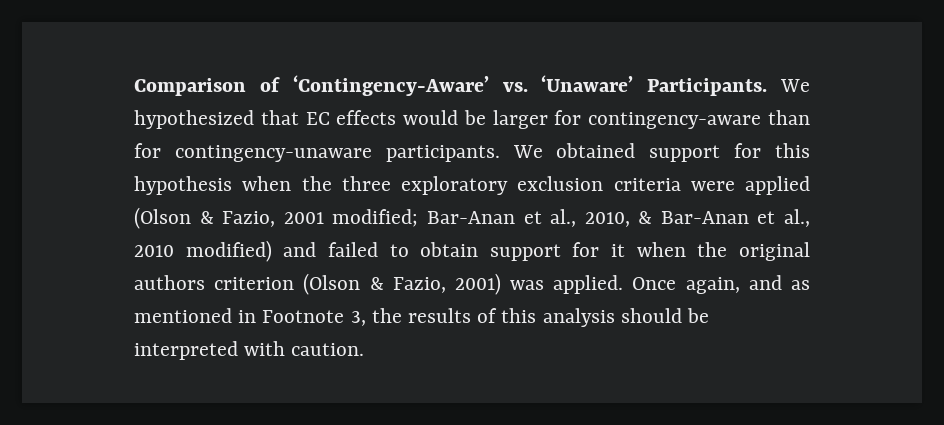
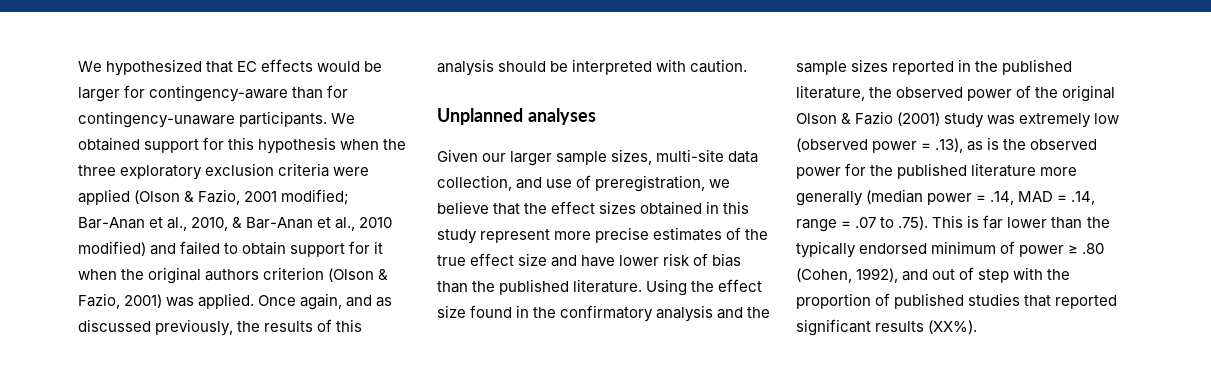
[134,75,768,96] Comparison of ‘Contingency-Aware’ vs. ‘Unaware’ Participants. -> (78, 66) none
[134,308,366,326] mentioned in Footnote 3, -> [78,319,234,336] discussed previously,
(365, 349) none -> [437,108,596,125] [437,149,759,166] [437,175,731,192] [437,201,750,215] [437,227,769,244] [437,253,742,267] [437,279,763,296] [437,305,771,322] [796,59,1073,75] [796,85,1116,102] [796,111,1120,128] [796,137,1098,153] [796,163,1078,179] [796,189,1096,206] [796,215,1110,232] [796,241,1105,258] [796,267,1071,283] [796,293,1118,309] [796,319,978,336] // Unplanned analyses // Given our larger sample sizes, multi-site data collection, and use of preregistration, we believe that the effect sizes obtained in this study represent more precise estimates of the true effect size and have lower risk of bias than the published literature. Using the effect size found in the confirmatory analysis and the sample sizes reported in the published literature, the observed power of the original Olson & Fazio (2001) study was extremely low (observed power = .13), as is the observed power for the published literature more generally (median power = .14, MAD = .14, range = .07 to .75). This is far lower than the typically endorsed minimum of power ≥ .80 (Cohen, 1992), and out of step with the proportion of published studies that reported significant results (XX%).

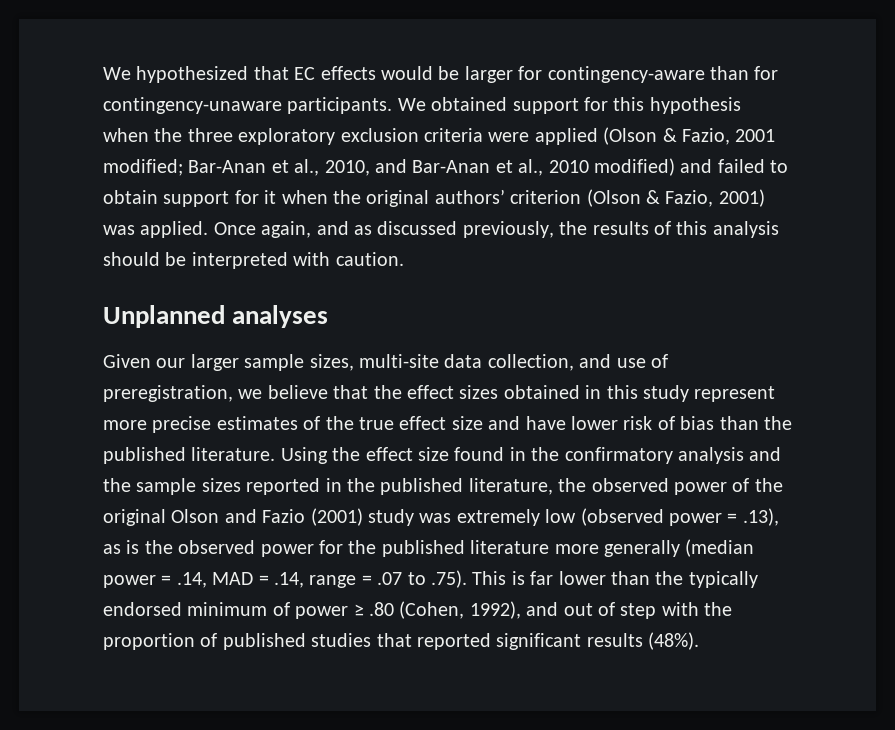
[232,217,243,228] & -> [375,159,407,173] and
[205,269,260,281] authors -> [434,189,505,204] authors’
[841,113,852,124] & -> [224,509,257,523] and
[928,320,978,334] (XX%). -> [648,632,700,650] (48%).

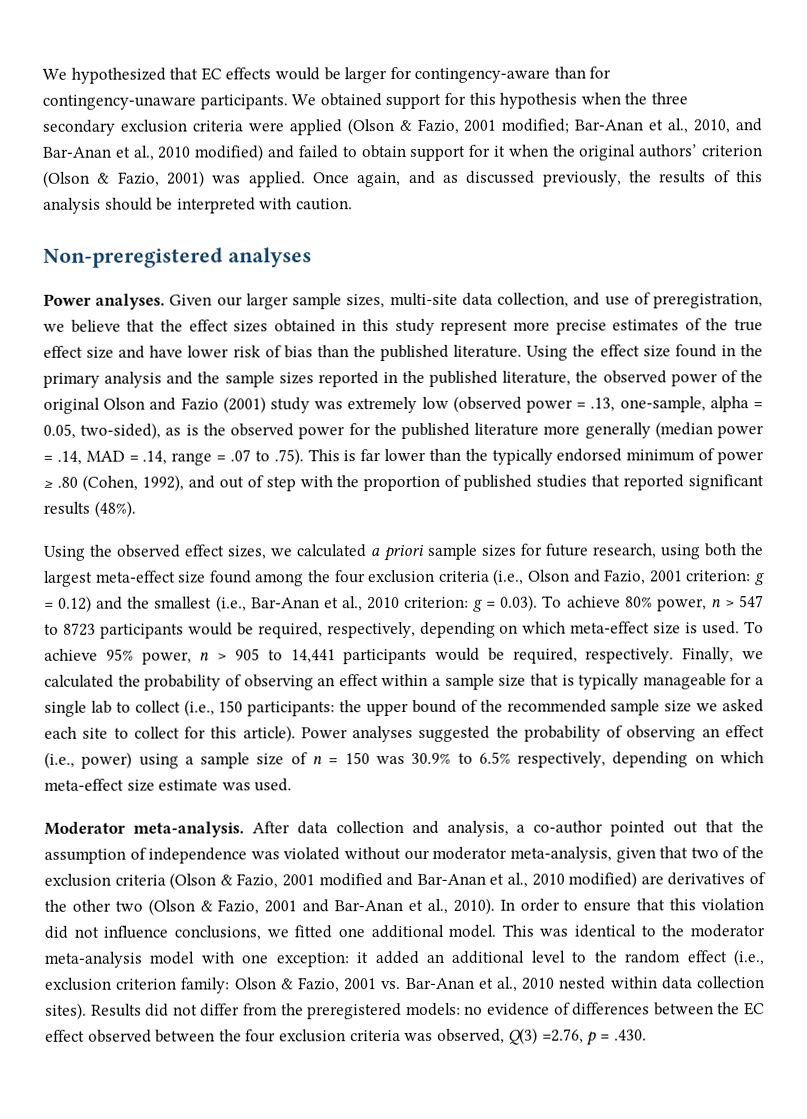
[238,128,336,145] exploratory -> [42,119,115,136] secondary
[103,305,225,328] Unplanned -> [43,247,223,268] Non-preregistered
(329, 316) none -> [43,293,166,310] Power analyses.
[564,447,673,464] confirmatory -> [43,372,100,388] primary
[742,508,779,526] .13), -> [590,396,764,413] [43,422,162,440] .13, one-sample, alpha = 0.05, two-sided),
(700, 641) none -> [43,543,763,562] [44,568,766,587] [44,594,765,613] [44,621,765,639] [44,647,765,665] [44,673,764,691] [44,699,764,717] [44,725,765,743] [44,751,764,769] [44,778,293,792] [44,820,764,838] [44,846,764,864] [44,871,767,890] [44,897,765,916] [44,924,765,941] [44,949,765,968] [45,976,765,994] [45,1002,766,1020] [45,1027,647,1046] // Using the observed effect sizes, we calculated a priori sample sizes for future research, using both the largest meta-effect size found among the four exclusion criteria (i.e., Olson and Fazio, 2001 criterion: g = 0.12) and the smallest (i.e., Bar-Anan et al., 2010 criterion: g = 0.03). To achieve 80% power, n > 547 to 8723 participants would be required, respectively, depending on which meta-effect size is used. To achieve 95% power, n > 905 to 14,441 participants would be required, respectively. Finally, we calculated the probability of observing an effect within a sample size that is typically manageable for a single lab to collect (i.e., 150 participants: the upper bound of the recommended sample size we asked each site to collect for this article). Power analyses suggested the probability of observing an effect (i.e., power) using a sample size of n = 150 was 30.9% to 6.5% respectively, depending on which meta-effect size estimate was used. // Moderator meta-analysis. After data collection and analysis, a co-author pointed out that the assumption of independence was violated without our moderator meta-analysis, given that two of the exclusion criteria (Olson & Fazio, 2001 modified and Bar-Anan et al., 2010 modified) are derivatives of the other two (Olson & Fazio, 2001 and Bar-Anan et al., 2010). In order to ensure that this violation did not influence conclusions, we fitted one additional model. This was identical to the moderator meta-analysis model with one exception: it added an additional level to the random effect (i.e., exclusion criterion family: Olson & Fazio, 2001 vs. Bar-Anan et al., 2010 nested within data collection sites). Results did not differ from the preregistered models: no evidence of differences between the EC effect observed between the four exclusion criteria was observed, Q(3) =2.76, p = .430.

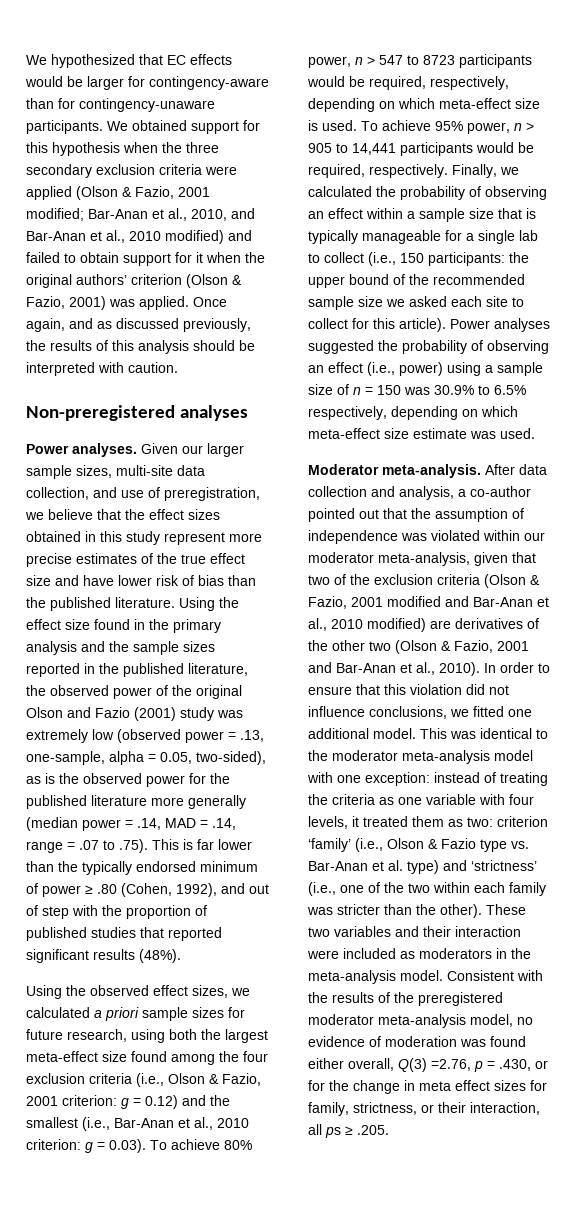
[573,569,601,583] and -> [209,1074,219,1084] &
[344,847,402,861] without -> [483,530,520,541] within
[356,949,765,967] [45,976,765,994] [45,1002,766,1020] [45,1027,647,1046] it added an additional level to the random effect (i.e., exclusion criterion family: Olson & Fazio, 2001 vs. Bar-Anan et al., 2010 nested within data collection sites). Results did not differ from the preregistered models: no evidence of differences between the EC effect observed between the four exclusion criteria was observed, Q(3) =2.76, p = .430. -> [434,772,548,786] [308,794,534,805] [308,816,548,829] [308,838,529,852] [308,860,537,874] [308,882,546,896] [307,904,526,918] [308,926,521,937] [307,948,531,959] [308,970,543,984] [308,992,503,1006] [308,1014,533,1028] [308,1036,526,1047] [308,1058,548,1072] [308,1080,547,1094] [308,1102,540,1116] [308,1124,389,1138] instead of treating the criteria as one variable with four levels, it treated them as two: criterion ‘family’ (i.e., Olson & Fazio type vs. Bar-Anan et al. type) and ‘strictness’ (i.e., one of the two within each family was stricter than the other). These two variables and their interaction were included as moderators in the meta-analysis model. Consistent with the results of the preregistered moderator meta-analysis model, no evidence of moderation was found either overall, Q(3) =2.76, p = .430, or for the change in meta effect sizes for family, strictness, or their interaction, all ps ≥ .205.

